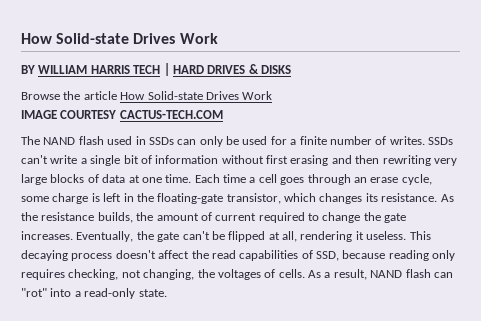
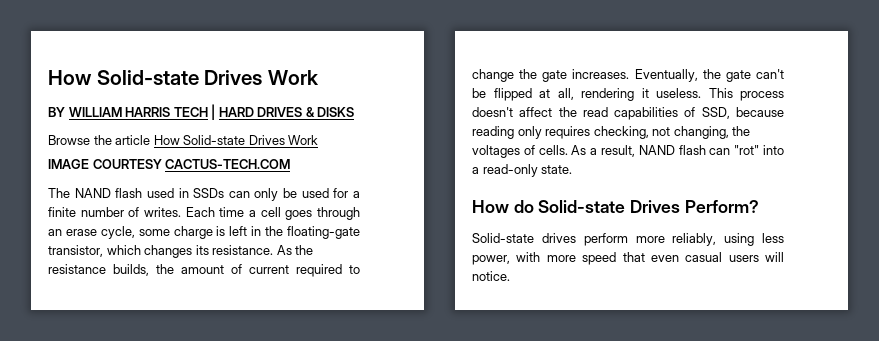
[428,137,453,145] [21,155,457,166] [21,174,192,185] SSDs can't write a single bit of information without first erasing and then rewriting very large blocks of data at one time. -> (181, 212) none
[21,250,68,261] decaying -> (733, 93) none
(167, 293) none -> [472,200,759,213] [472,233,784,246] [472,252,784,265] [472,271,510,281] // How do Solid-state Drives Perform? // Solid-state drives perform more reliably, using less power, with more speed that even casual users will notice.

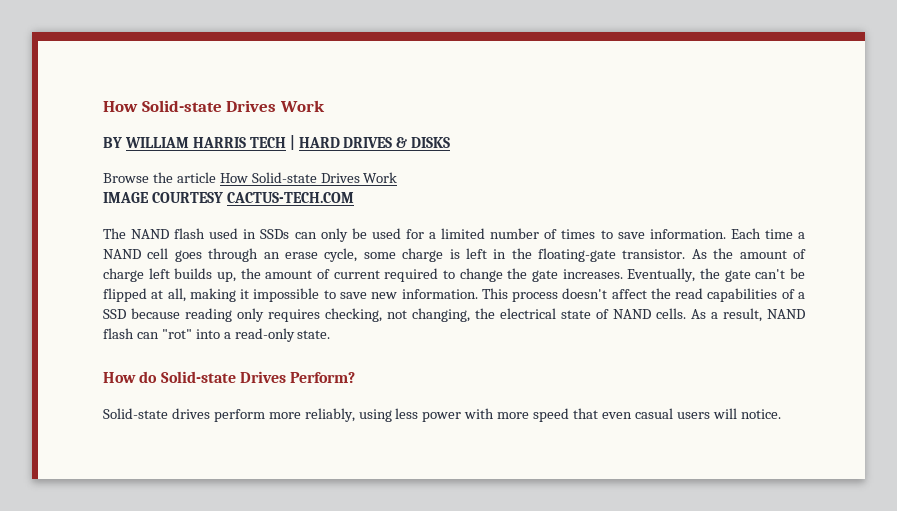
[48,207,76,217] finite -> [441,228,486,239] limited
[144,207,181,217] writes. -> [561,229,726,239] times to save information.
(256, 213) none -> [103,249,141,259] NAND
[48,245,314,258] [48,264,149,276] transistor, which changes its resistance. As the resistance builds, -> [622,248,807,259] [103,268,236,282] transistor. As the amount of charge left builds up,
[581,88,701,101] rendering it useless. -> [189,288,478,302] making it impossible to save new information.
[701,107,730,119] SSD, -> [798,292,806,299] [103,309,126,319] a SSD
[472,145,535,158] voltages of -> [500,308,651,319] electrical state of NAND
[472,255,510,265] power, -> [422,412,462,422] power

